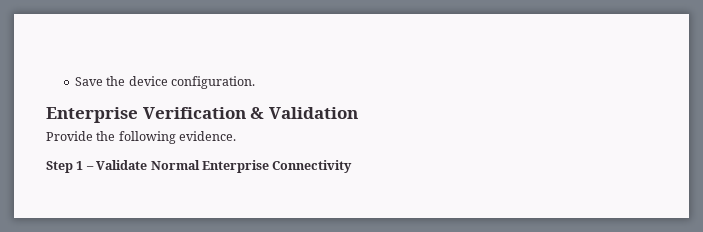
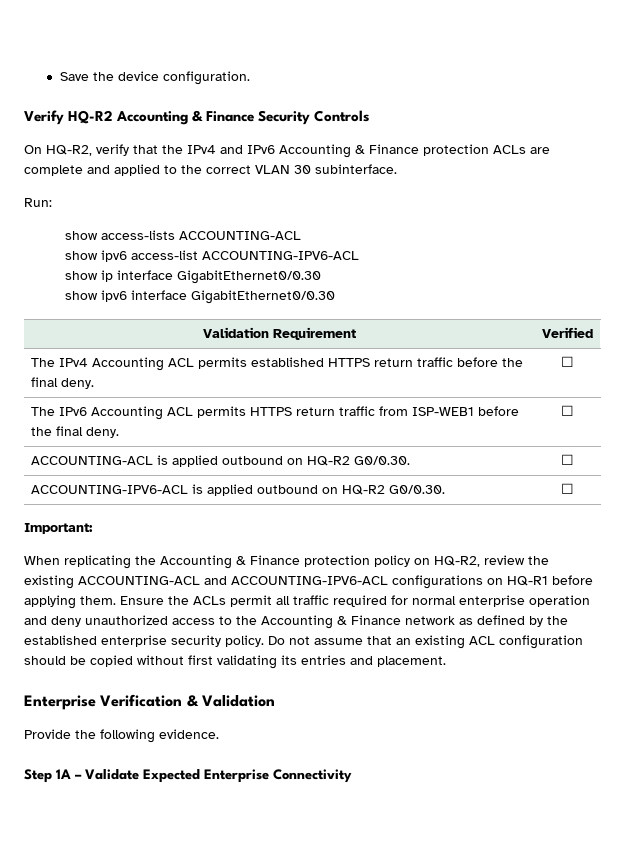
(255, 82) none -> [24,110,370,125] [24,144,550,158] [24,164,397,176] [24,198,52,207] [65,230,302,240] [65,250,360,262] [65,270,322,284] [65,290,336,304] [203,327,356,340] [542,327,593,338] [30,357,523,371] [30,377,94,389] [561,356,574,367] [30,406,519,420] [30,426,119,438] [561,405,574,416] [30,455,410,467] [561,454,574,465] [30,484,445,496] [561,483,574,494] [24,523,93,534] [24,555,549,569] [24,575,593,589] [24,595,590,609] [24,615,568,629] [24,635,583,649] [24,655,446,669] // Verify HQ-R2 Accounting & Finance Security Controls // On HQ-R2, verify that the IPv4 and IPv6 Accounting & Finance protection ACLs are complete and applied to the correct VLAN 30 subinterface. // Run: // show access-lists ACCOUNTING-ACL // show ipv6 access-list ACCOUNTING-IPV6-ACL // show ip interface GigabitEthernet0/0.30 // show ipv6 interface GigabitEthernet0/0.30 // Validation Requirement | Verified // The IPv4 Accounting ACL permits established HTTPS return traffic before the final deny. | ☐ // The IPv6 Accounting ACL permits HTTPS return traffic from ISP-WEB1 before the final deny. | ☐ // ACCOUNTING-ACL is applied outbound on HQ-R2 G0/0.30. | ☐ // ACCOUNTING-IPV6-ACL is applied outbound on HQ-R2 G0/0.30. | ☐ // Important: // When replicating the Accounting & Finance protection policy on HQ-R2, review the existing ACCOUNTING-ACL and ACCOUNTING-IPV6-ACL configurations on HQ-R1 before applying them. Ensure the ACLs permit all traffic required for normal enterprise operation and deny unauthorized access to the Accounting & Finance network as defined by the established enterprise security policy. Do not assume that an existing ACL configuration should be copied without first validating its entries and placement.
[76,161,84,170] 1 -> [56,769,71,779] 1A
[150,160,200,170] Normal -> [143,769,200,783] Expected

